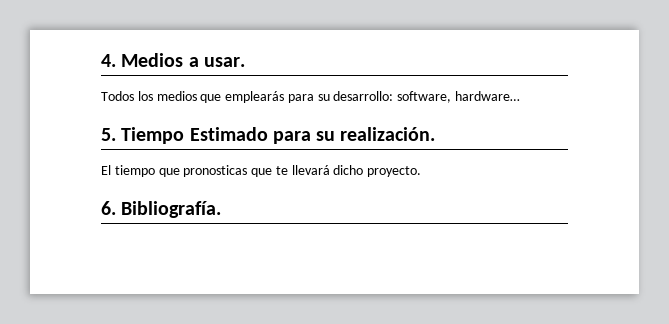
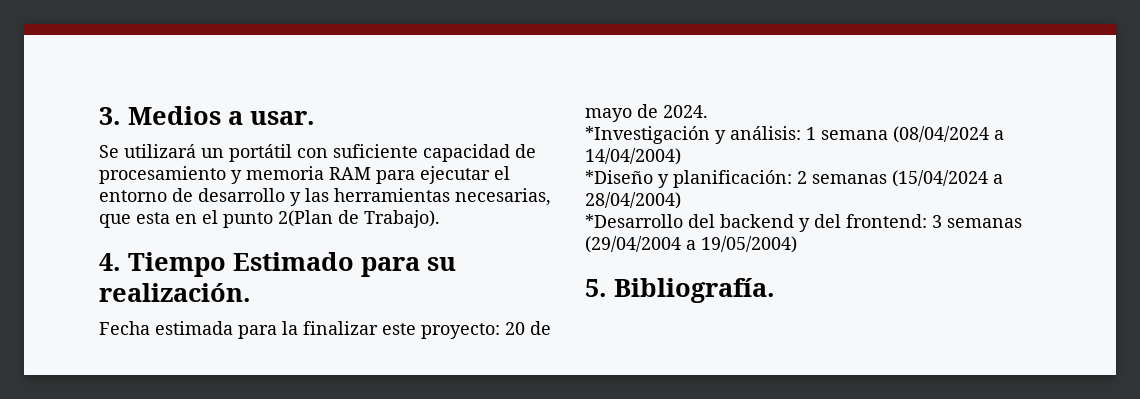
[101,54,116,67] 4. -> [99,107,121,125] 3.
[101,91,521,103] [101,128,116,141] Todos los medios que emplearás para su desarrollo: software, hardware… // 5. -> [99,144,536,162] [99,166,510,184] [99,188,551,206] [99,210,440,228] [99,253,121,271] Se utilizará un portátil con suficiente capacidad de procesamiento y memoria RAM para ejecutar el entorno de desarrollo y las herramientas necesarias, que esta en el punto 2(Plan de Trabajo). // 4.
[101,165,422,177] [101,201,116,215] El tiempo que pronosticas que te llevará dicho proyecto. // 6. -> [99,321,551,339] [585,104,708,122] [585,126,1004,144] [585,148,681,165] [585,170,1003,188] [585,192,681,209] [585,214,1022,232] [585,236,797,253] [585,279,607,297] Fecha estimada para la finalizar este proyecto: 20 de mayo de 2024. // *Investigación y análisis: 1 semana (08/04/2024 a 14/04/2004) // *Diseño y planificación: 2 semanas (15/04/2024 a 28/04/2004) // *Desarrollo del backend y del frontend: 3 semanas (29/04/2004 a 19/05/2004) // 5.

